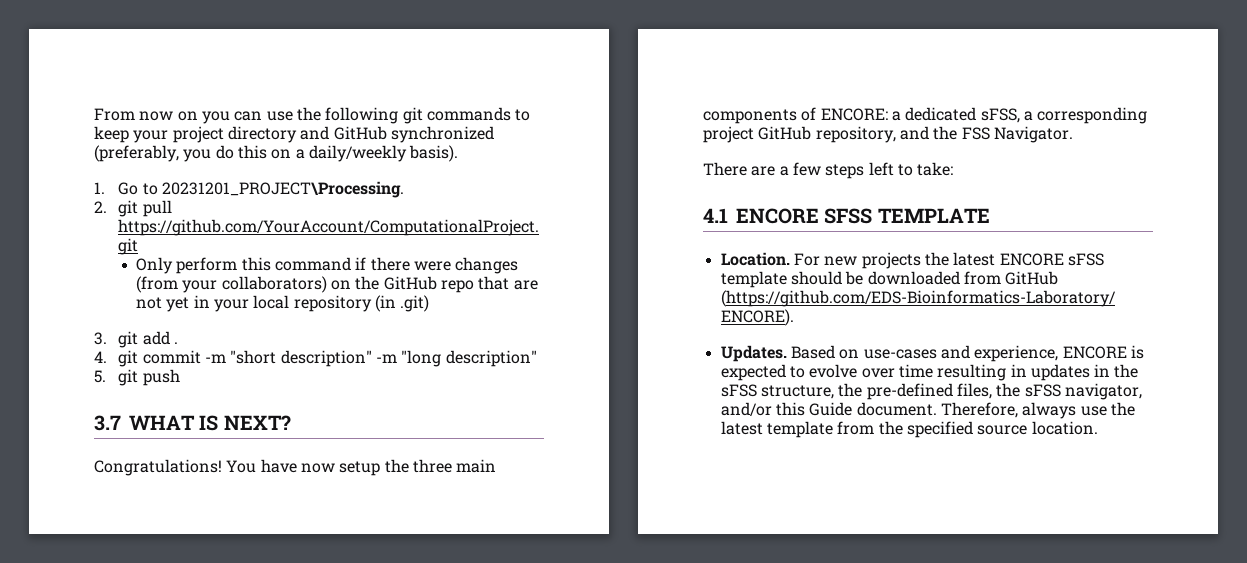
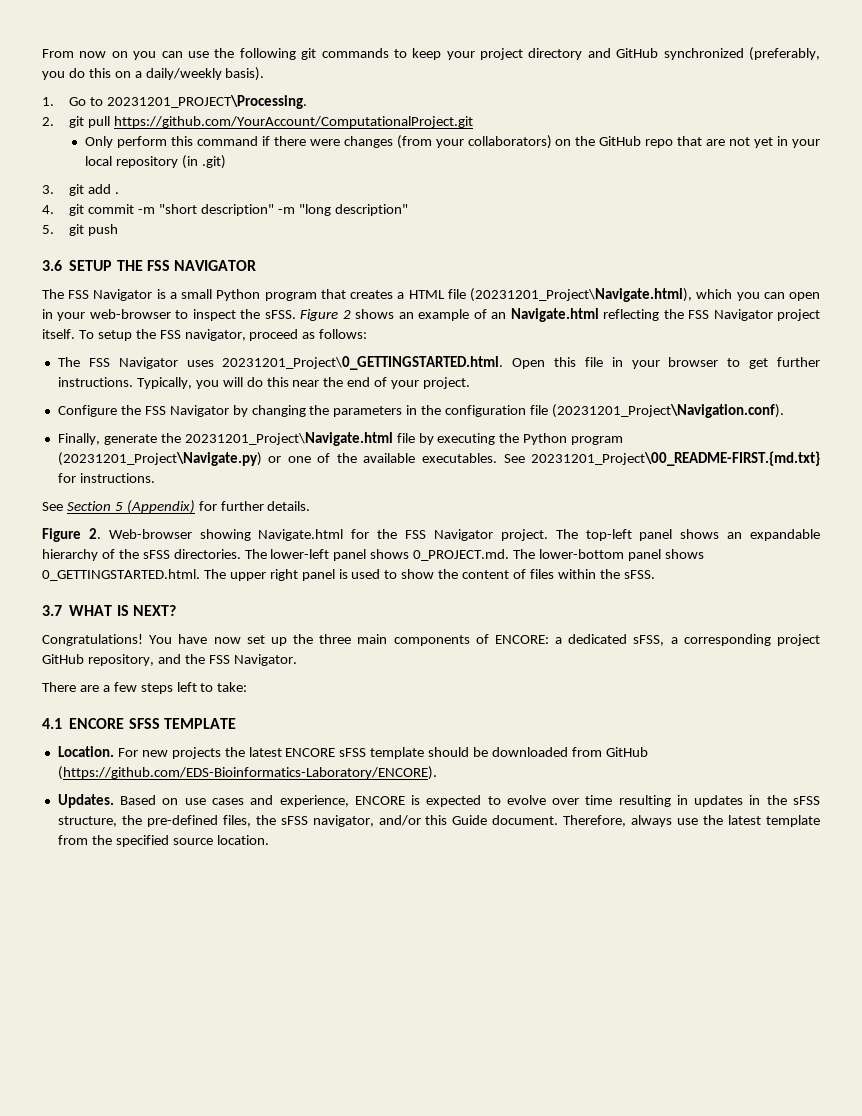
(180, 377) none -> [42,260,257,271] [42,288,821,302] [42,308,821,322] [42,329,368,341] [57,356,821,370] [57,377,471,389] [57,404,784,418] [57,432,624,446] [57,451,820,466] [57,473,155,483] [42,500,311,514] [42,528,821,542] [42,549,704,561] [42,569,655,581] // 3.6 SETUP THE FSS NAVIGATOR // The FSS Navigator is a small Python program that creates a HTML file (20231201_Project\Navigate.html), which you can open in your web-browser to inspect the sFSS. Figure 2 shows an example of an Navigate.html reflecting the FSS Navigator project itself. To setup the FSS navigator, proceed as follows: // The FSS Navigator uses 20231201_Project\0_GETTINGSTARTED.html. Open this file in your browser to get further instructions. Typically, you will do this near the end of your project. // Configure the FSS Navigator by changing the parameters in the configuration file (20231201_Project\Navigation.conf). // Finally, generate the 20231201_Project\Navigate.html file by executing the Python program (20231201_Project\Navigate.py) or one of the available executables. See 20231201_Project\00_README-FIRST.{md.txt} for instructions. // See Section 5 (Appendix) for further details. // Figure 2. Web-browser showing Navigate.html for the FSS Navigator project. The top-left panel shows an expandable hierarchy of the sFSS directories. The lower-left panel shows 0_PROJECT.md. The lower-bottom panel shows 0_GETTINGSTARTED.html. The upper right panel is used to show the content of files within the sFSS.
[339,461,381,476] setup -> [246,635,287,646] set up
[863,349,937,359] use-cases -> [184,798,245,805] use cases

